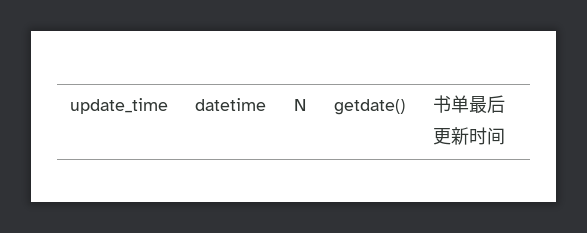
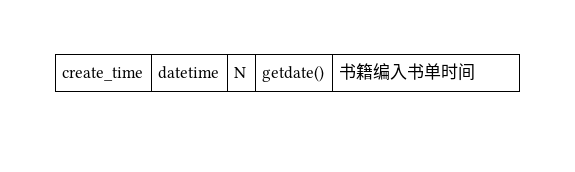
[70,98,169,114] update_time -> [62,67,144,81] create_time
[451,95,506,113] [433,127,470,145] 单最后更新 -> [356,63,442,80] 籍编入书单

